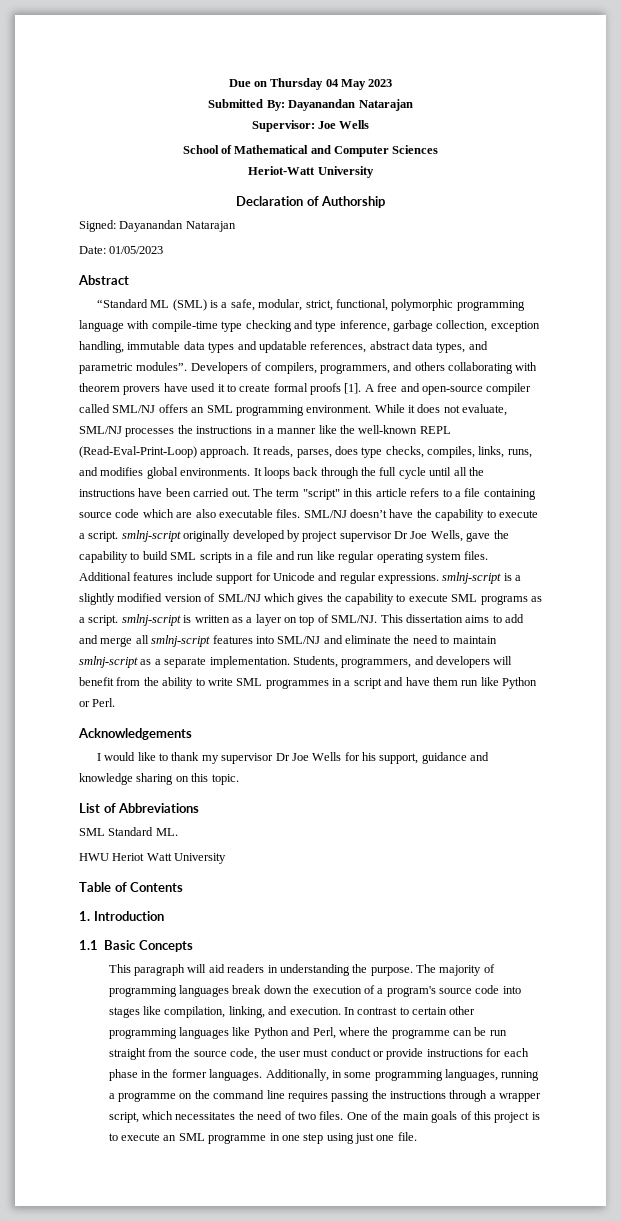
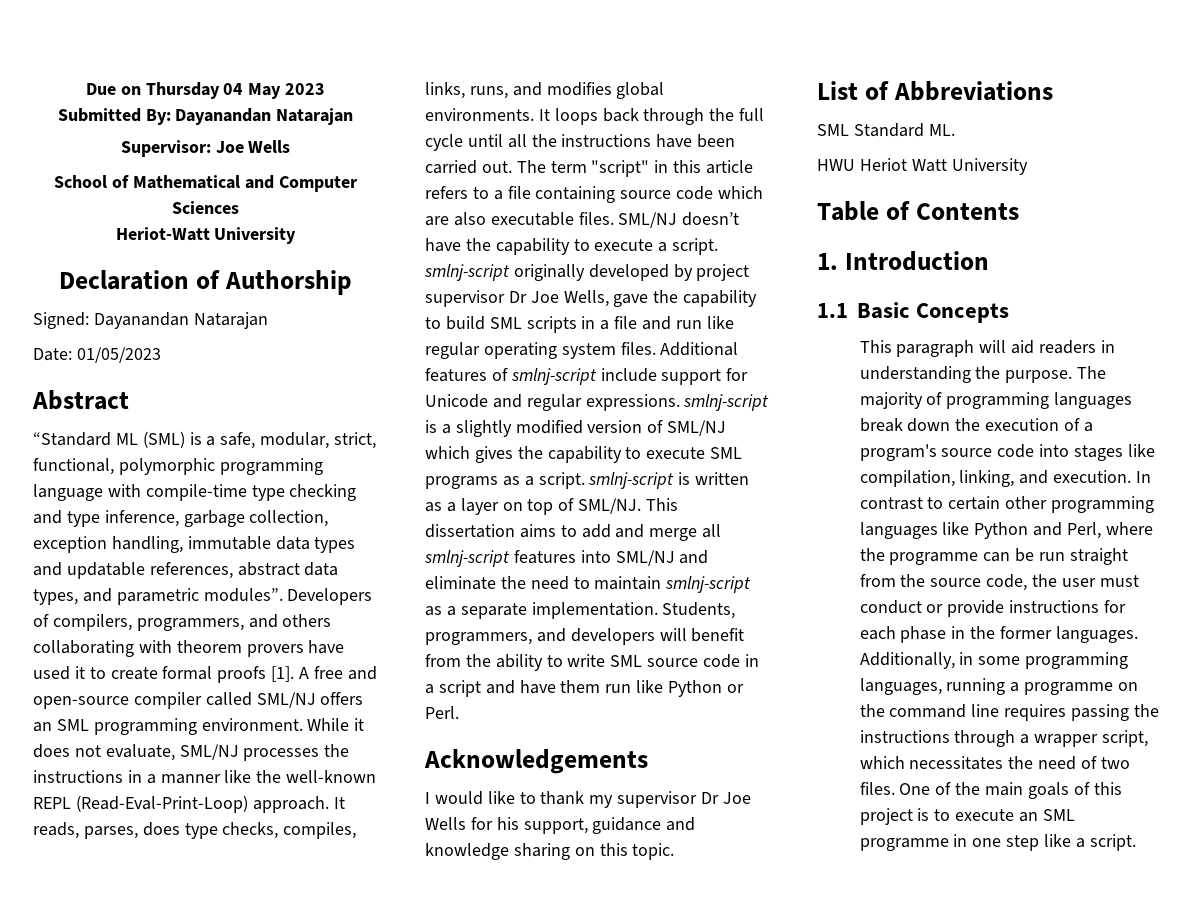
(174, 576) none -> [491,368,597,385] of smlnj-script
[265,679,329,689] programmes -> [647,654,741,668] source code
[326,1132,417,1144] using just one file. -> [1044,834,1136,851] like a script.

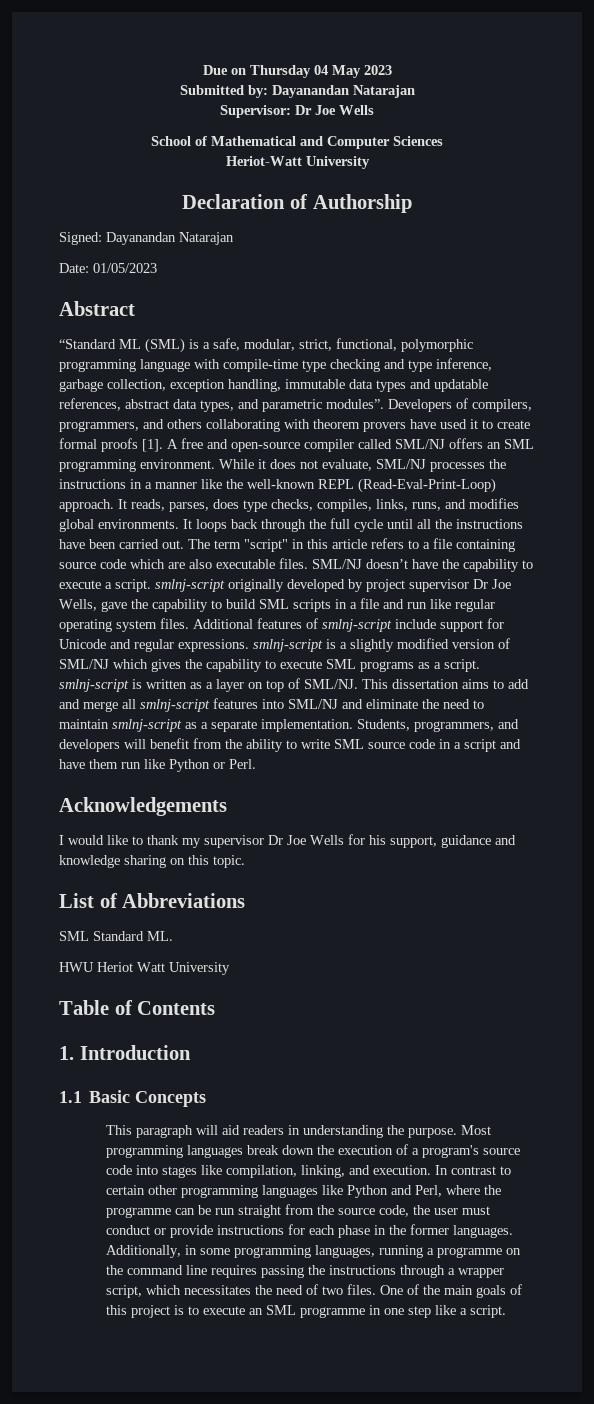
[145,109,171,125] By: -> [247,85,268,98] by:
(211, 148) none -> [295,105,312,115] Dr
[1077,366,1107,379] [859,392,943,409] The majority of -> [460,1125,491,1135] Most

